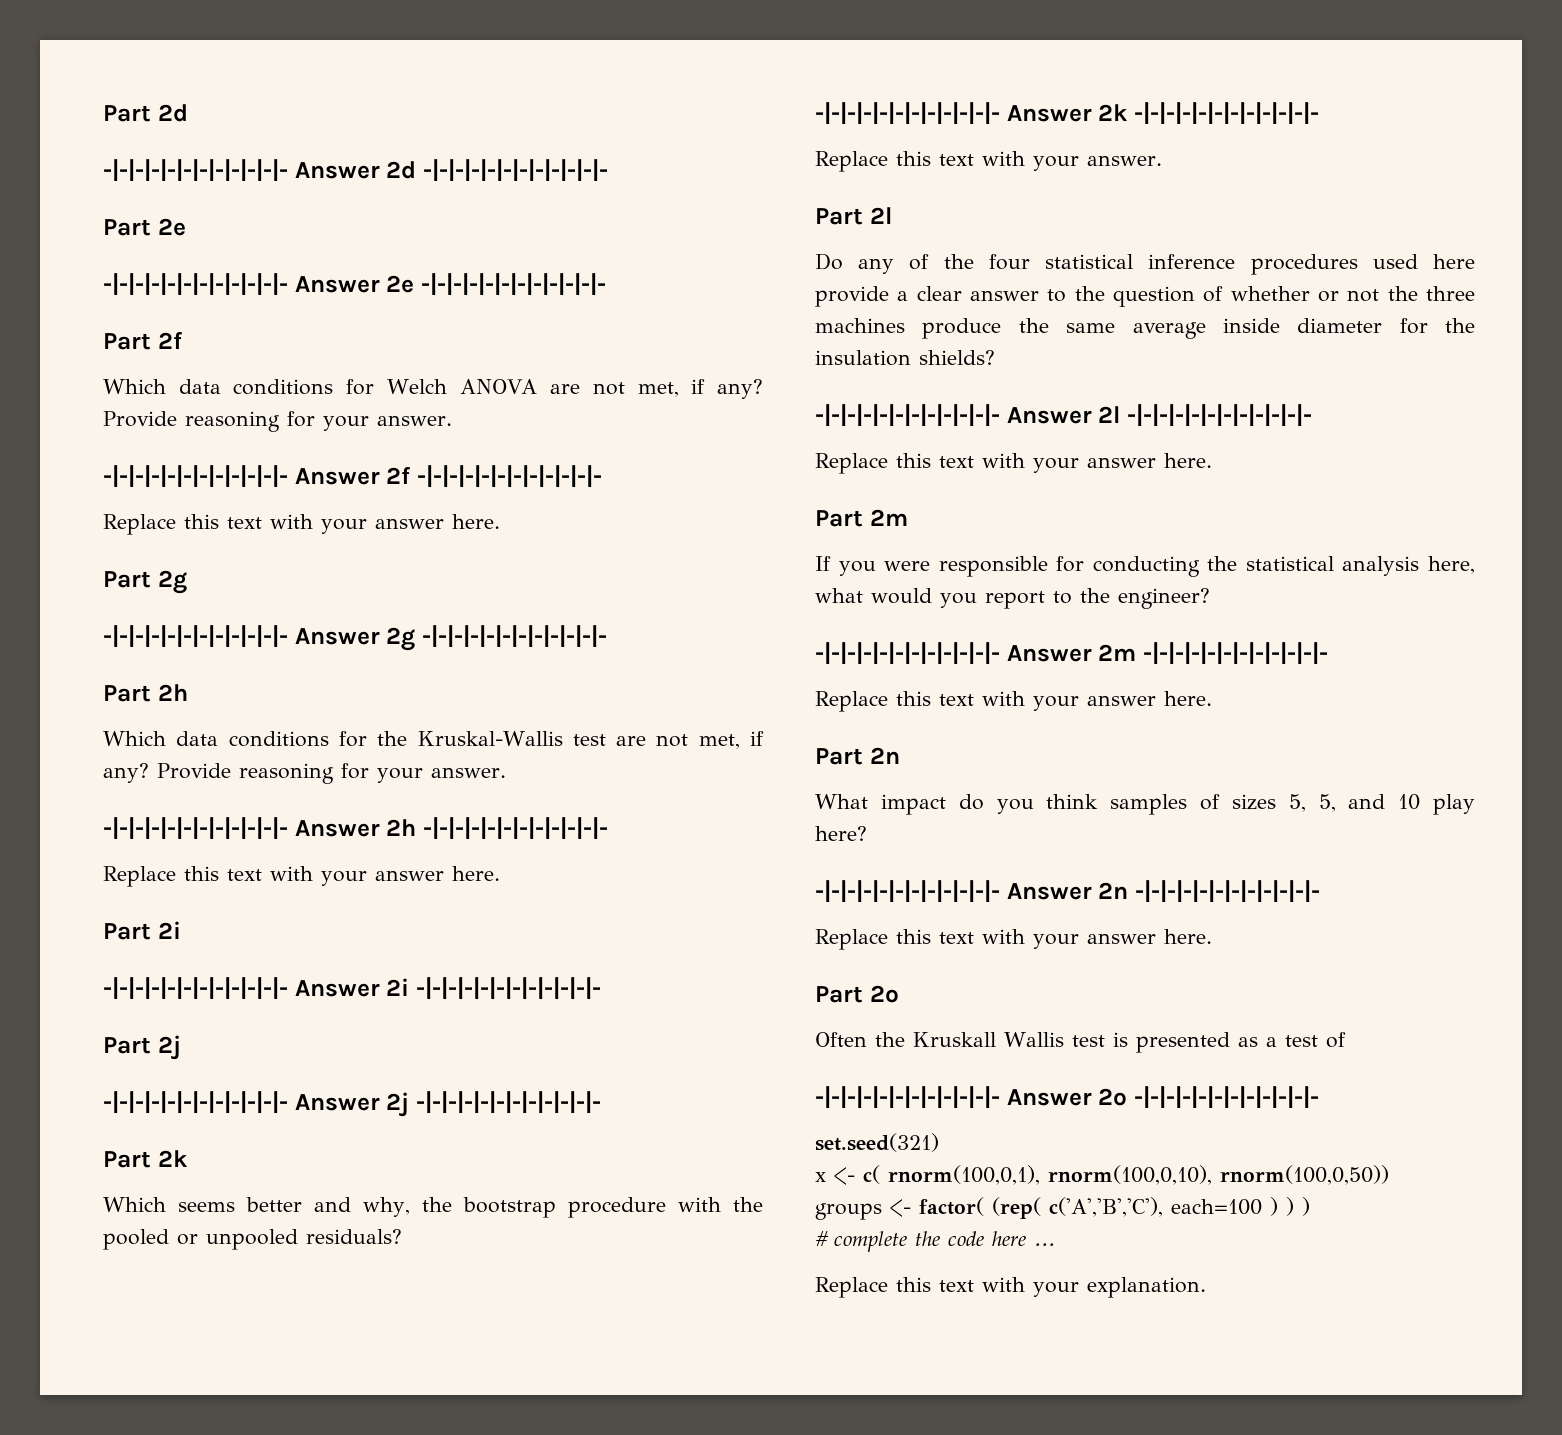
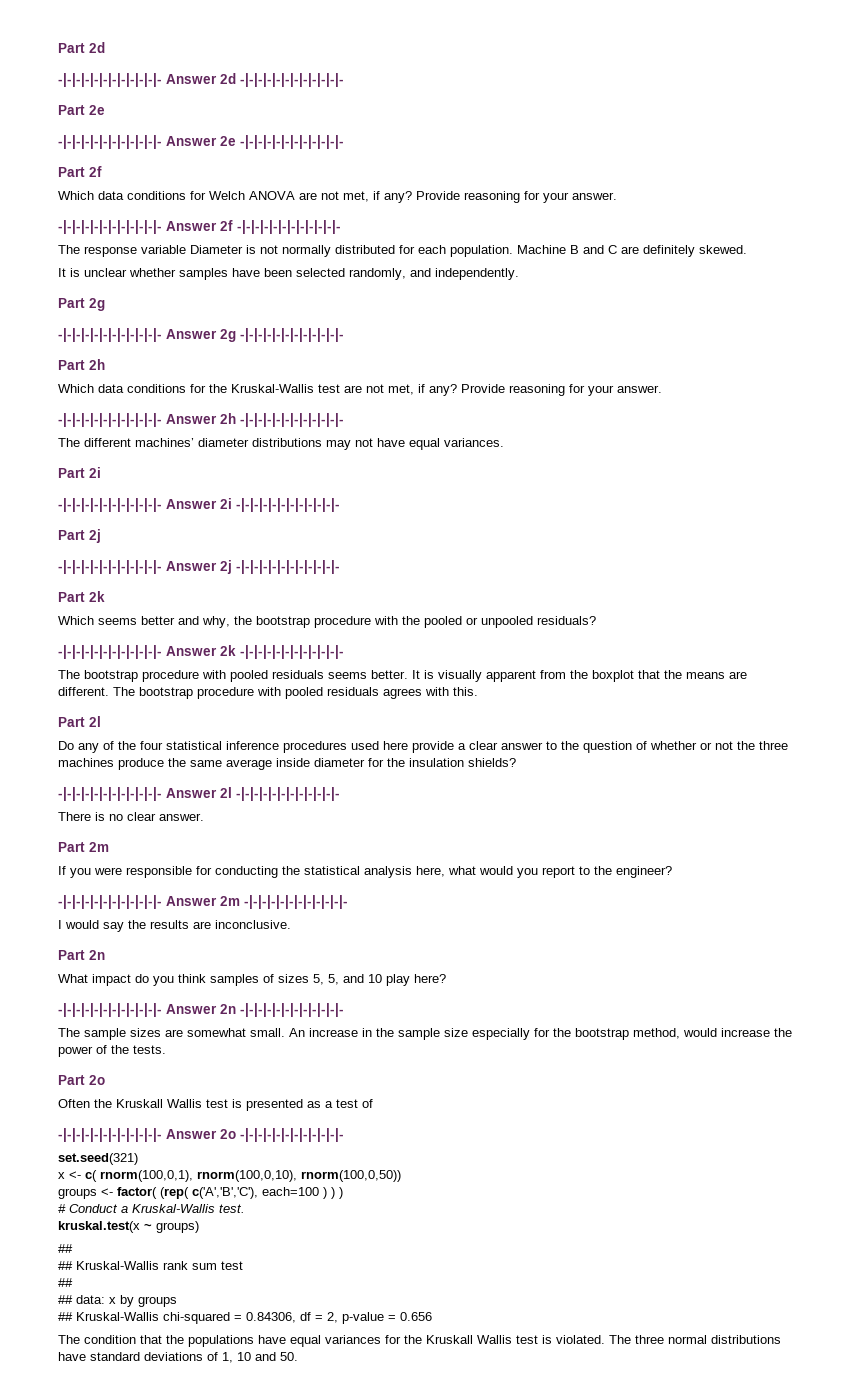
[103,514,500,535] Replace this text with your answer here. -> [58,245,747,257] [58,268,519,280] The response variable Diameter is not normally distributed for each population. Machine B and C are definitely skewed. // It is unclear whether samples have been selected randomly, and independently.
[103,866,500,887] Replace this text with your answer here. -> [58,438,504,450] The different machines’ diameter distributions may not have equal variances.
[815,151,1162,172] Replace this text with your answer. -> [58,670,747,682] [58,687,478,699] The bootstrap procedure with pooled residuals seems better. It is visually apparent from the boxplot that the means are different. The bootstrap procedure with pooled residuals agrees with this.
[815,453,1212,474] Replace this text with your answer here. -> [58,812,204,821] There is no clear answer.
[815,691,1212,712] Replace this text with your answer here. -> [58,920,291,932] I would say the results are inconclusive.
[815,929,1212,950] Replace this text with your answer here. -> [58,1028,792,1040] [58,1045,166,1057] The sample sizes are somewhat small. An increase in the sample size especially for the bootstrap method, would increase the power of the tests.
[834,1231,1055,1252] [815,1277,1206,1298] complete the code here ... // Replace this text with your explanation. -> [69,1204,245,1213] [58,1221,199,1233] [58,1244,73,1253] [58,1261,243,1270] [58,1278,73,1287] [58,1295,177,1307] [58,1312,432,1324] [58,1335,781,1347] [58,1352,298,1363] Conduct a Kruskal-Wallis test. // kruskal.test(x ~ groups) // ## // ## Kruskal-Wallis rank sum test // ## // ## data: x by groups // ## Kruskal-Wallis chi-squared = 0.84306, df = 2, p-value = 0.656 // The condition that the populations have equal variances for the Kruskall Wallis test is violated. The three normal distributions have standard deviations of 1, 10 and 50.

